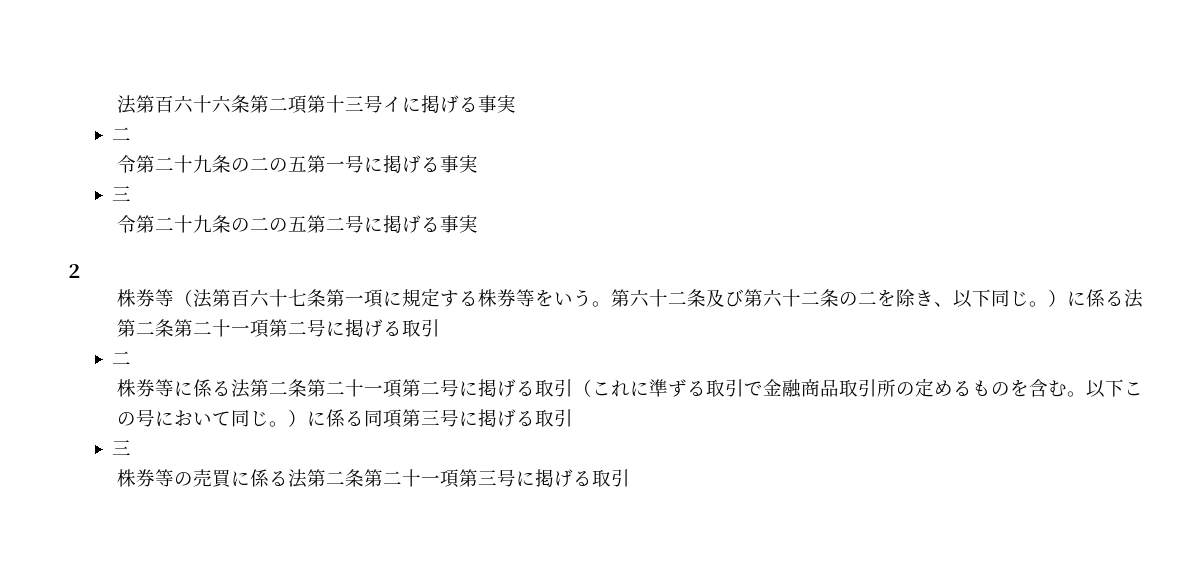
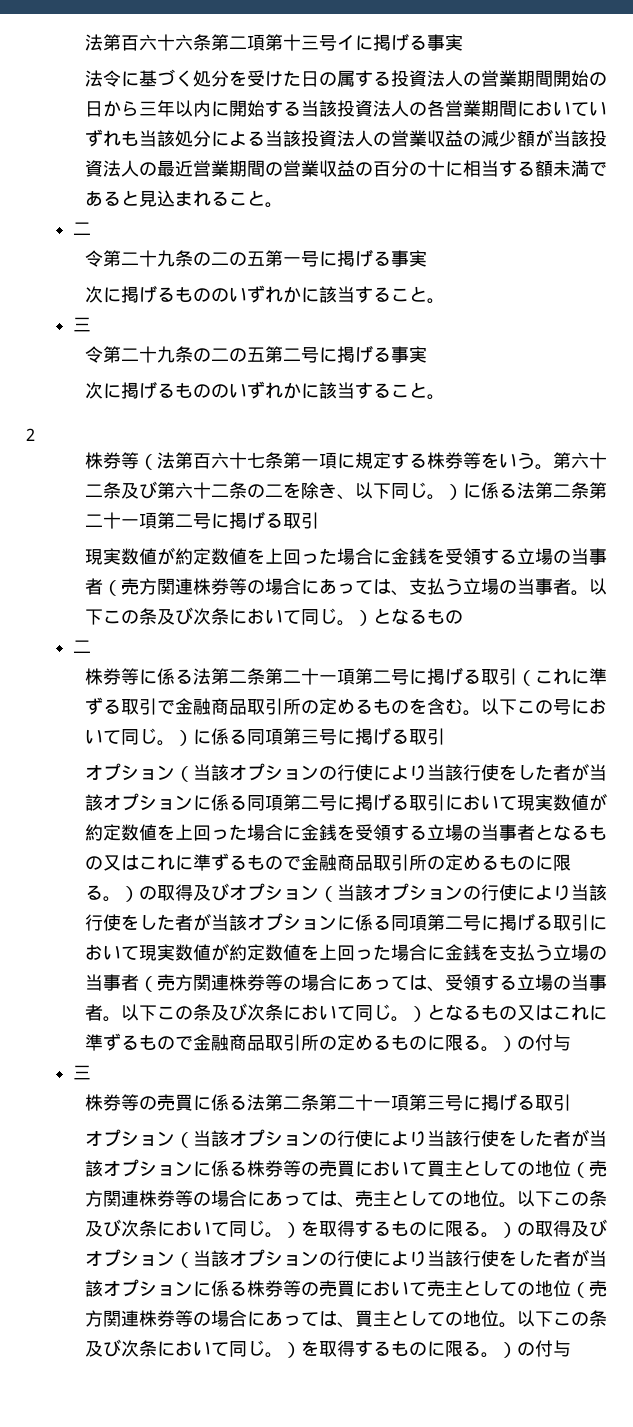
(517, 104) none -> [84,69,607,87] [84,100,607,117] [84,129,607,147] [84,160,607,177] [84,190,283,208] // 法令に基づく処分を受けた日の属する投資法人の営業期間開始の日から三年以内に開始する当該投資法人の各営業期間においていずれも当該処分による当該投資法人の営業収益の減少額が当該投資法人の最近営業期間の営業収益の百分の十に相当する額未満であると見込まれること。
(479, 164) none -> [84,285,445,304] // 次に掲げるもののいずれかに該当すること。
(479, 224) none -> [84,381,445,400] // 次に掲げるもののいずれかに該当すること。
(441, 328) none -> [84,547,607,565] [84,578,607,596] [84,607,463,626] // 現実数値が約定数値を上回った場合に金銭を受領する立場の当事者（売方関連株券等の場合にあっては、支払う立場の当事者。以下この条及び次条において同じ。）となるもの
(574, 418) none -> [84,763,607,782] [84,793,607,811] [84,824,607,841] [84,853,571,871] [84,883,607,902] [84,913,607,931] [84,943,607,961] [84,974,607,992] [84,1003,607,1022] [84,1033,571,1052] // オプション（当該オプションの行使により当該行使をした者が当該オプションに係る同項第二号に掲げる取引において現実数値が約定数値を上回った場合に金銭を受領する立場の当事者となるもの又はこれに準ずるもので金融商品取引所の定めるものに限る。）の取得及びオプション（当該オプションの行使により当該行使をした者が当該オプションに係る同項第二号に掲げる取引において現実数値が約定数値を上回った場合に金銭を支払う立場の当事者（売方関連株券等の場合にあっては、受領する立場の当事者。以下この条及び次条において同じ。）となるもの又はこれに準ずるもので金融商品取引所の定めるものに限る。）の付与
(631, 478) none -> [84,1129,607,1148] [84,1159,607,1178] [84,1190,607,1208] [84,1219,607,1238] [84,1249,607,1268] [84,1279,607,1298] [84,1310,607,1328] [84,1339,571,1358] // オプション（当該オプションの行使により当該行使をした者が当該オプションに係る株券等の売買において買主としての地位（売方関連株券等の場合にあっては、売主としての地位。以下この条及び次条において同じ。）を取得するものに限る。）の取得及びオプション（当該オプションの行使により当該行使をした者が当該オプションに係る株券等の売買において売主としての地位（売方関連株券等の場合にあっては、買主としての地位。以下この条及び次条において同じ。）を取得するものに限る。）の付与

